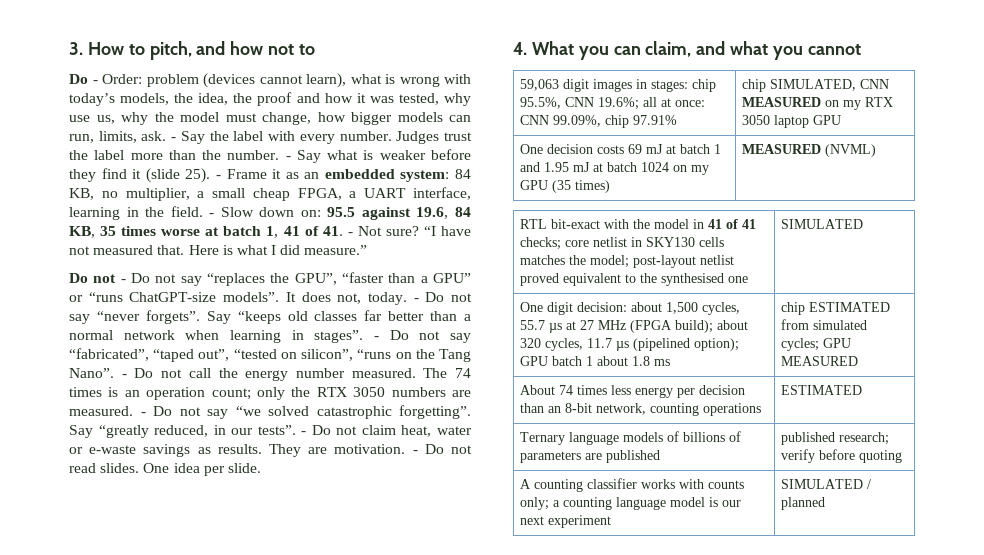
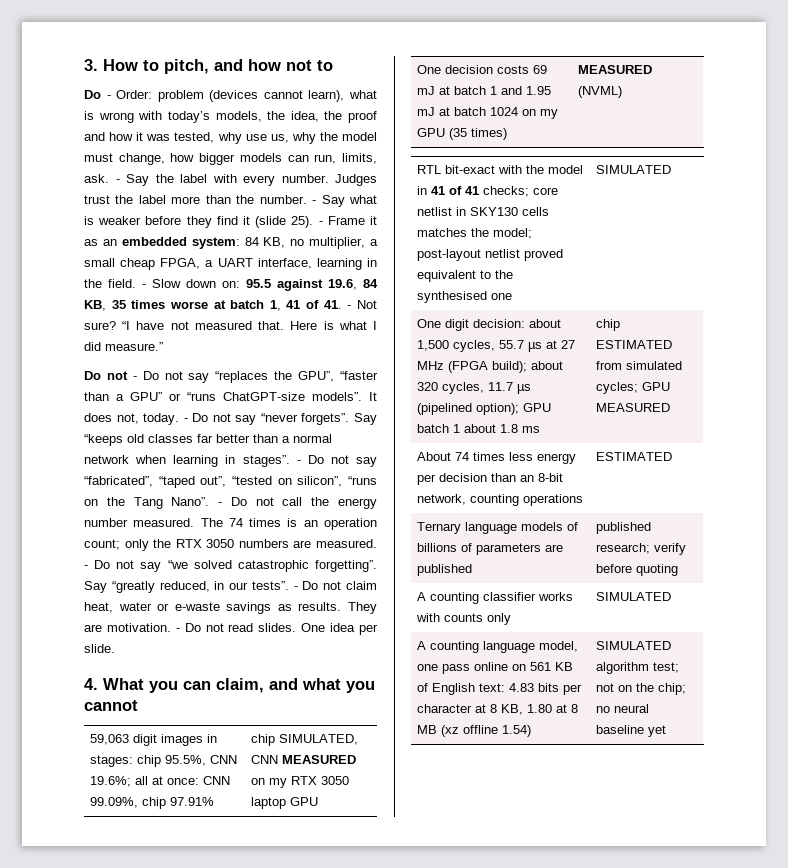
[519,497,741,510] [519,515,611,528] [780,479,871,489] [780,497,825,510] only; a counting language model is our next experiment | SIMULATED / planned -> [486,613,511,625] [595,592,671,601] [416,641,578,653] [416,662,573,674] [416,683,582,695] [416,704,578,715] [416,725,531,737] [595,641,671,650] [595,662,679,674] [595,683,686,695] [595,704,649,713] [595,725,666,737] only | SIMULATED // A counting language model, one pass online on 561 KB of English text: 4.83 bits per character at 8 KB, 1.80 at 8 MB (xz offline 1.54) | SIMULATED algorithm test; not on the chip; no neural baseline yet

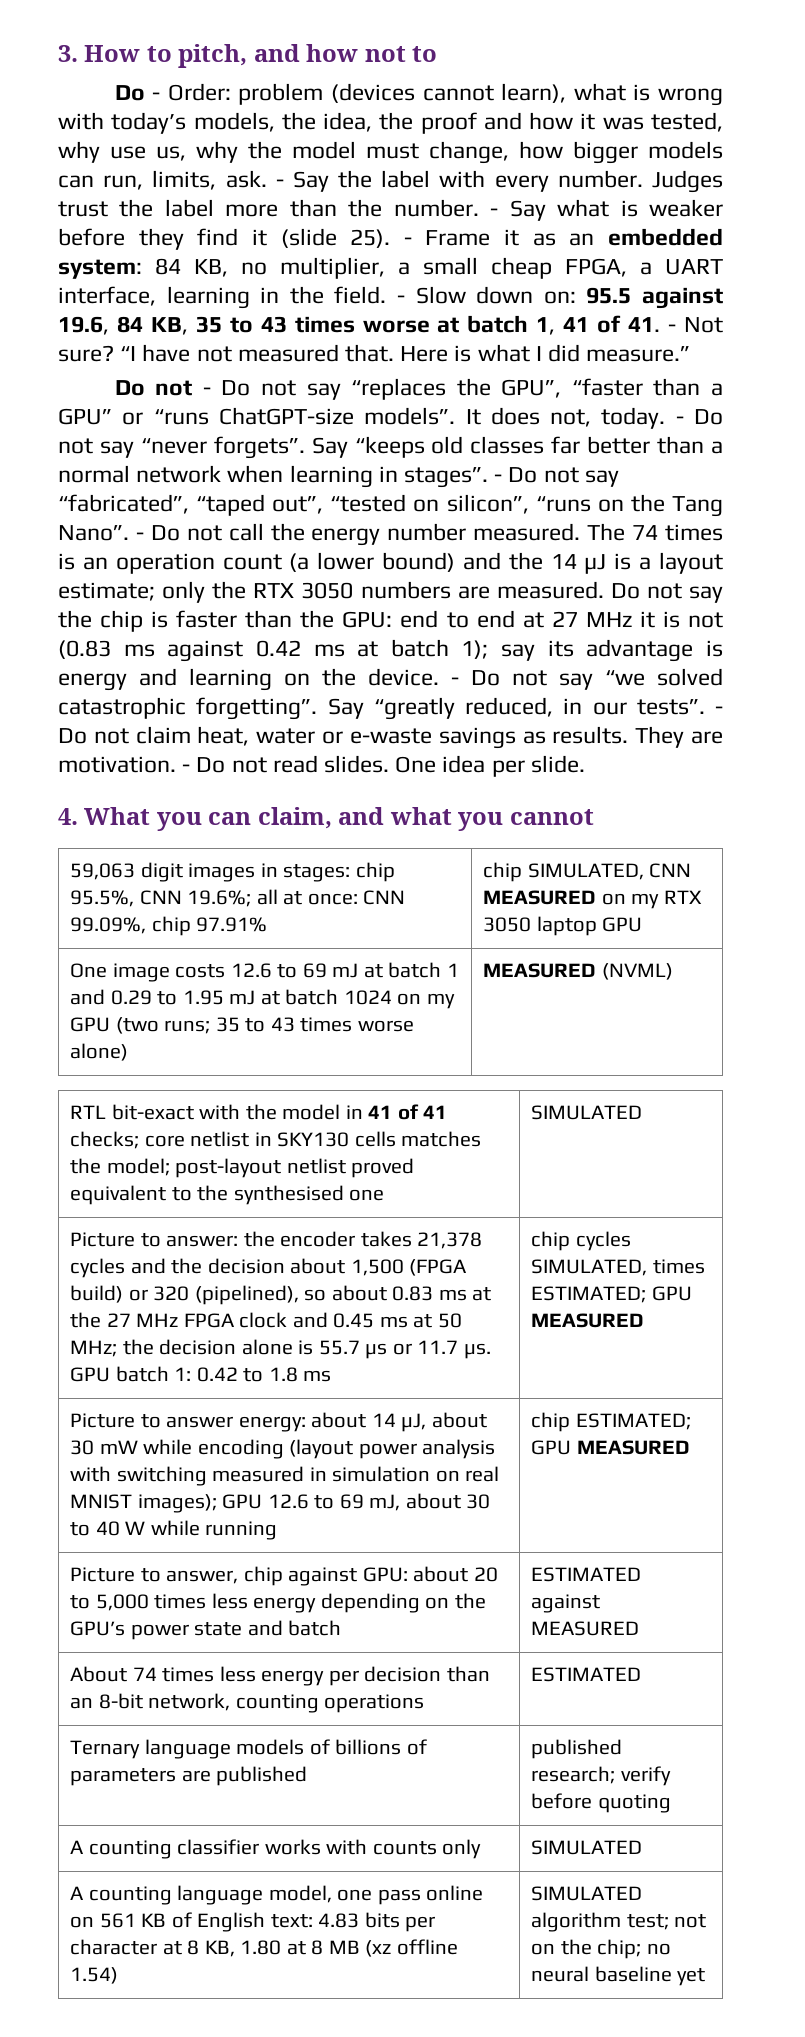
(126, 304) none -> [229,316,287,333] to 43
[84,539,120,550] count; -> [222,552,723,574] [58,582,155,601] count (a lower bound) and the 14 µJ is a layout estimate;
(377, 543) none -> [610,583,724,603] [58,610,724,632] [58,639,723,662] [58,668,439,691] Do not say the chip is faster than the GPU: end to end at 27 MHz it is not (0.83 ms against 0.42 ms at batch 1); say its advantage is energy and learning on the device.
[444,65,529,74] decision costs -> [112,963,298,982] image costs 12.6 to
(522, 90) none -> [110,990,178,1005] 0.29 to
[448,128,507,140] (35 times) -> [115,1017,414,1034] [70,1043,129,1061] (two runs; 35 to 43 times worse alone)
[416,319,561,331] [416,340,575,352] [416,361,563,373] [416,382,531,394] [416,403,551,415] [416,424,540,433] [595,319,620,331] [595,340,672,349] [595,361,682,370] [595,382,670,394] One digit decision: about 1,500 cycles, 55.7 µs at 27 MHz (FPGA build); about 320 cycles, 11.7 µs (pipelined option); GPU batch 1 about 1.8 ms | chip ESTIMATED from simulated cycles; GPU -> [70,1231,483,1249] [70,1258,468,1278] [70,1285,492,1305] [70,1312,462,1328] [70,1339,491,1359] [70,1366,332,1382] [531,1231,631,1251] [531,1259,705,1276] [531,1286,692,1303] [531,1313,645,1328] [70,1412,487,1432] [70,1439,496,1459] [70,1466,500,1486] [70,1493,491,1513] [70,1520,278,1540] [531,1412,691,1432] [531,1440,690,1455] [70,1566,498,1586] [70,1593,486,1613] [70,1620,342,1640] [531,1567,642,1582] [531,1594,601,1613] Picture to answer: the encoder takes 21,378 cycles and the decision about 1,500 (FPGA build) or 320 (pipelined), so about 0.83 ms at the 27 MHz FPGA clock and 0.45 ms at 50 MHz; the decision alone is 55.7 µs or 11.7 µs. GPU batch 1: 0.42 to 1.8 ms | chip cycles SIMULATED, times ESTIMATED; GPU MEASURED // Picture to answer energy: about 14 µJ, about 30 mW while encoding (layout power analysis with switching measured in simulation on real MNIST images); GPU 12.6 to 69 mJ, about 30 to 40 W while running | chip ESTIMATED; GPU MEASURED // Picture to answer, chip against GPU: about 20 to 5,000 times less energy depending on the GPU’s power state and batch | ESTIMATED against

